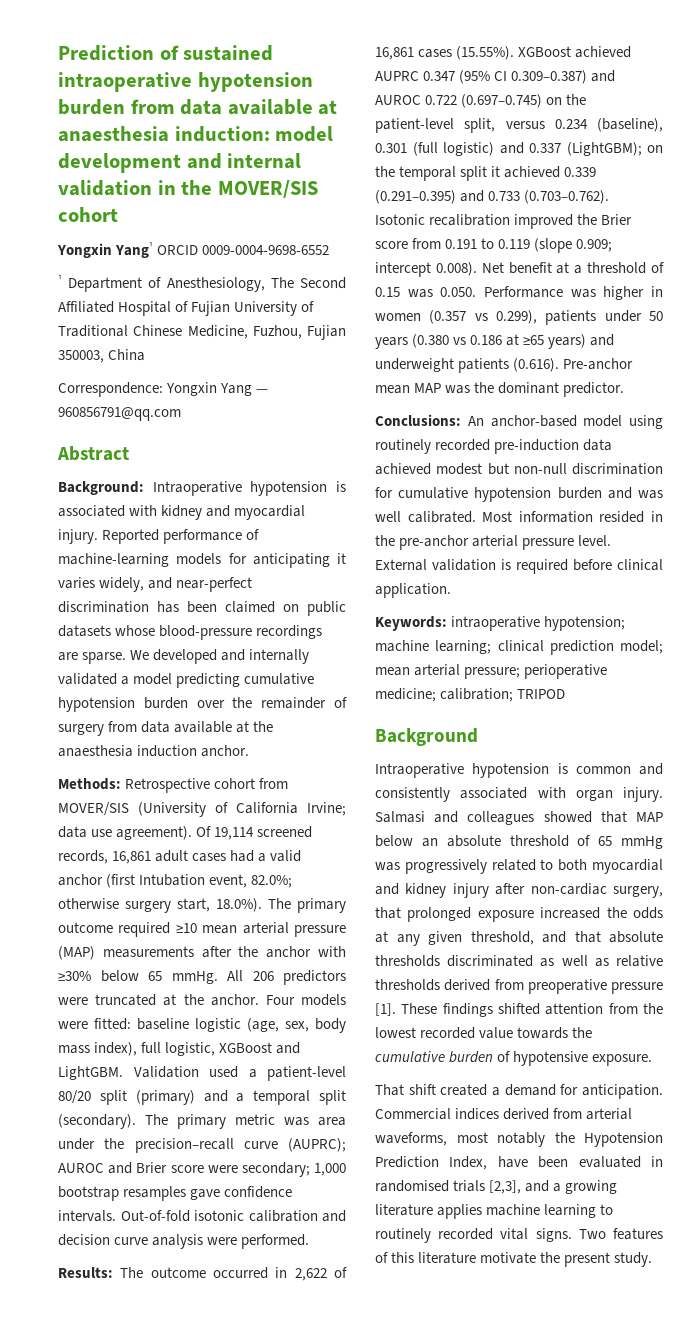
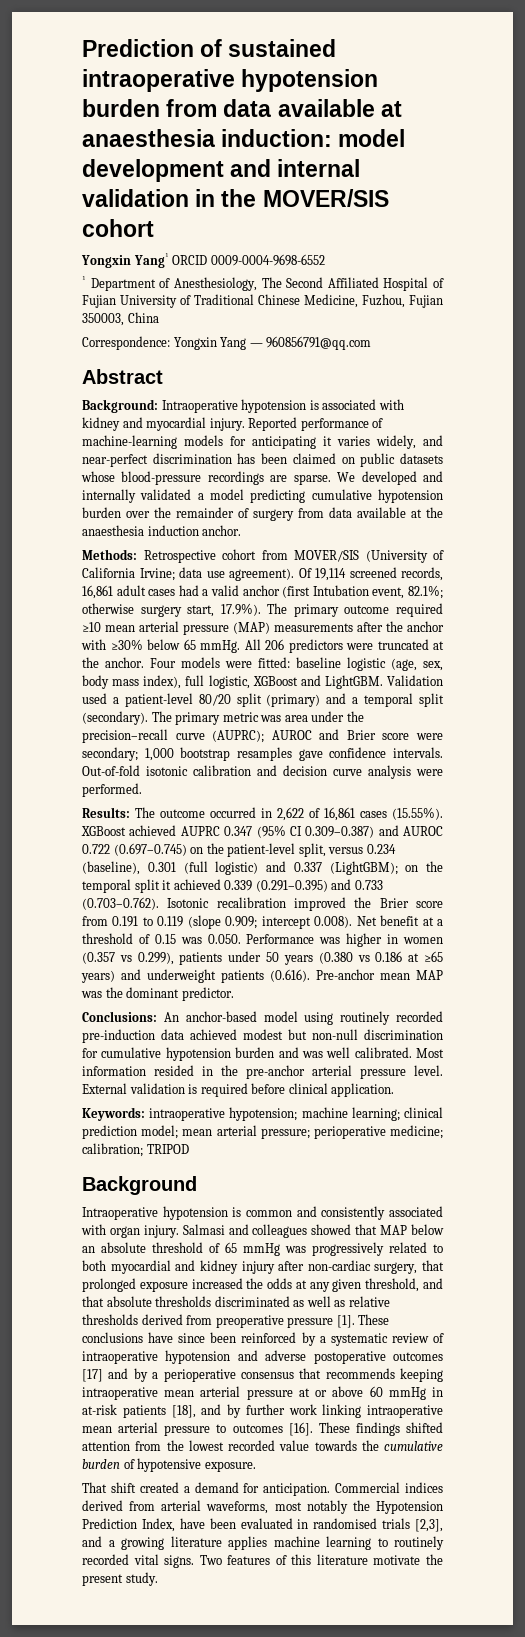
[251,875,293,888] 82.0%; -> [408,585,443,599] 82.1%;
[216,898,262,912] 18.0%). -> [220,603,261,616] 17.9%).
(438, 1008) none -> [82,1332,444,1346] [82,1350,443,1364] [82,1368,443,1382] [82,1386,444,1400] [82,1404,443,1418] [82,1422,350,1436] conclusions have since been reinforced by a systematic review of intraoperative hypotension and adverse postoperative outcomes [17] and by a perioperative consensus that recommends keeping intraoperative mean arterial pressure at or above 60 mmHg in at-risk patients [18], and by further work linking intraoperative mean arterial pressure to outcomes [16]. These

